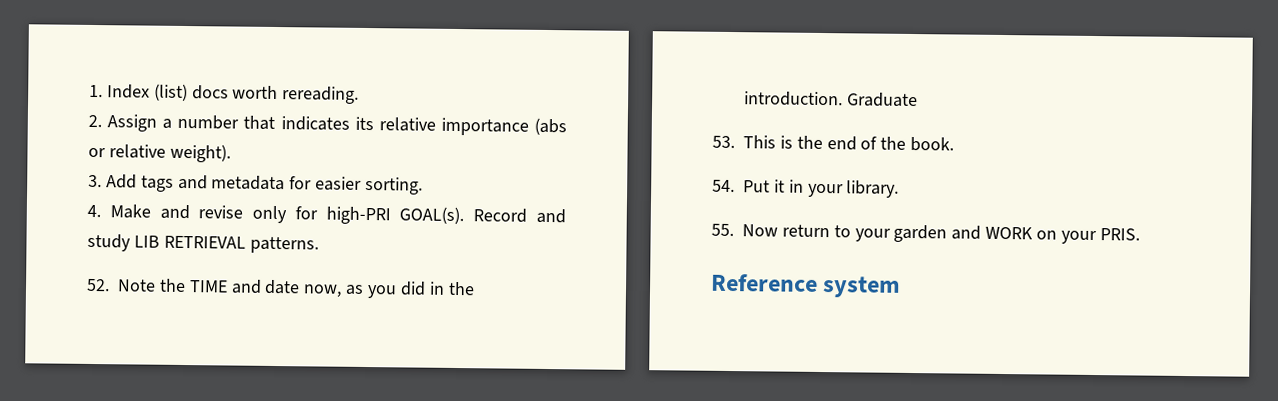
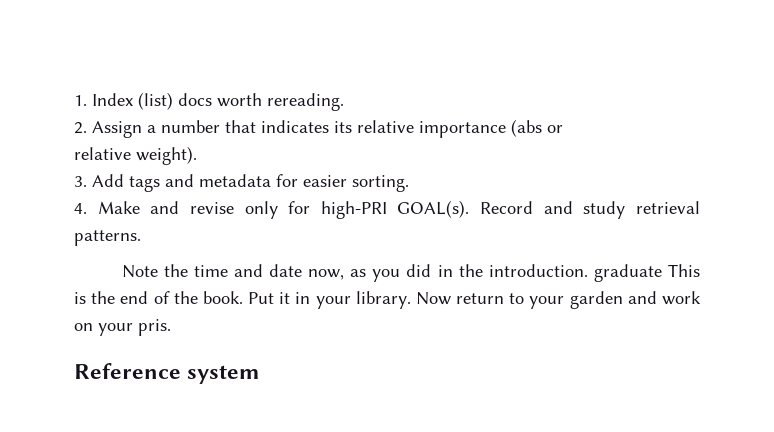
(106, 152) none -> (563, 129) //
[133,235,246,249] LIB RETRIEVAL -> [635,201,700,214] retrieval
[86,278,110,292] 52. -> (141, 238) none
[188,280,228,293] TIME -> [193,265,228,277] time
[846,92,918,108] [712,135,735,149] Graduate // 53. -> [593,264,662,282] graduate
[712,179,735,193] // 54. -> (243, 297) none
[711,223,734,237] // 55. -> (411, 300) none
[985,226,1034,240] WORK -> [662,291,701,305] work
[1099,228,1140,241] PRIS. -> [138,319,171,336] pris.

